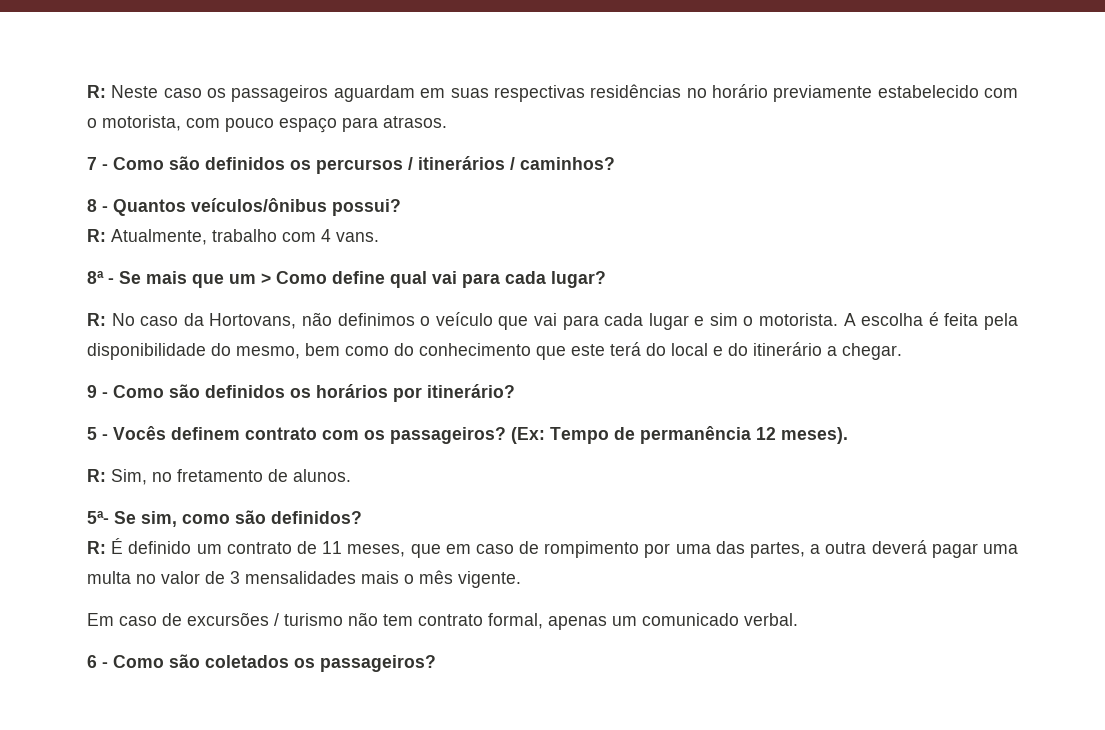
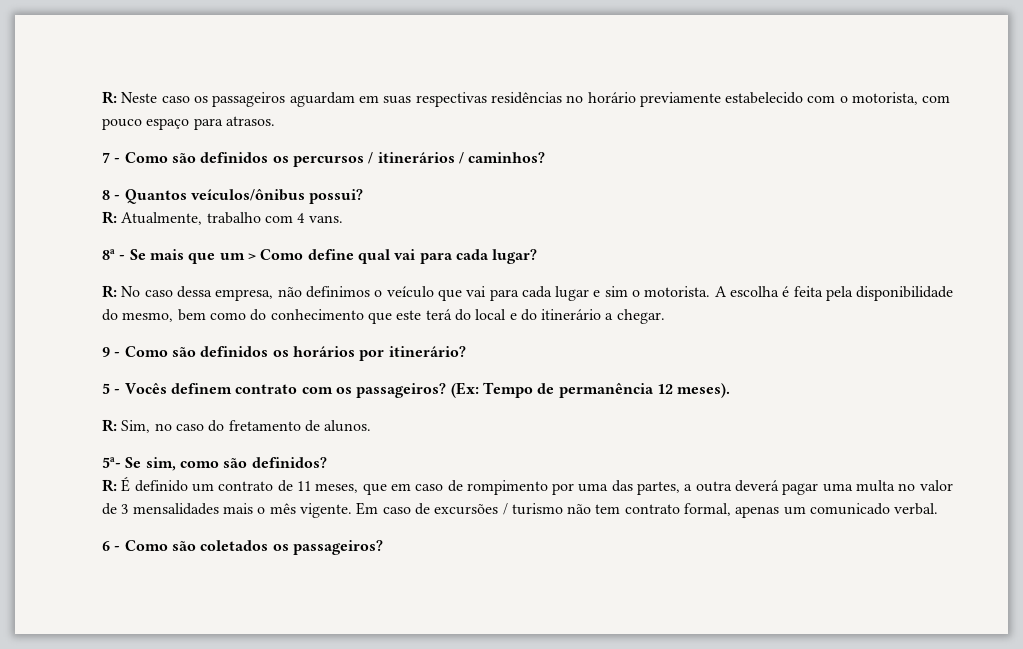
[183,313,297,329] da Hortovans, -> [176,286,274,301] dessa empresa,
(172, 477) none -> [175,420,225,432] caso do
(521, 579) // -> (352, 510) none

